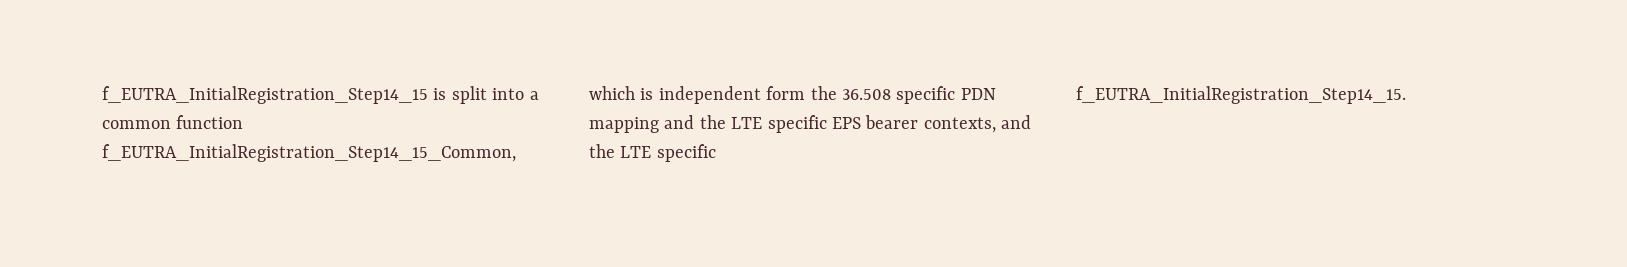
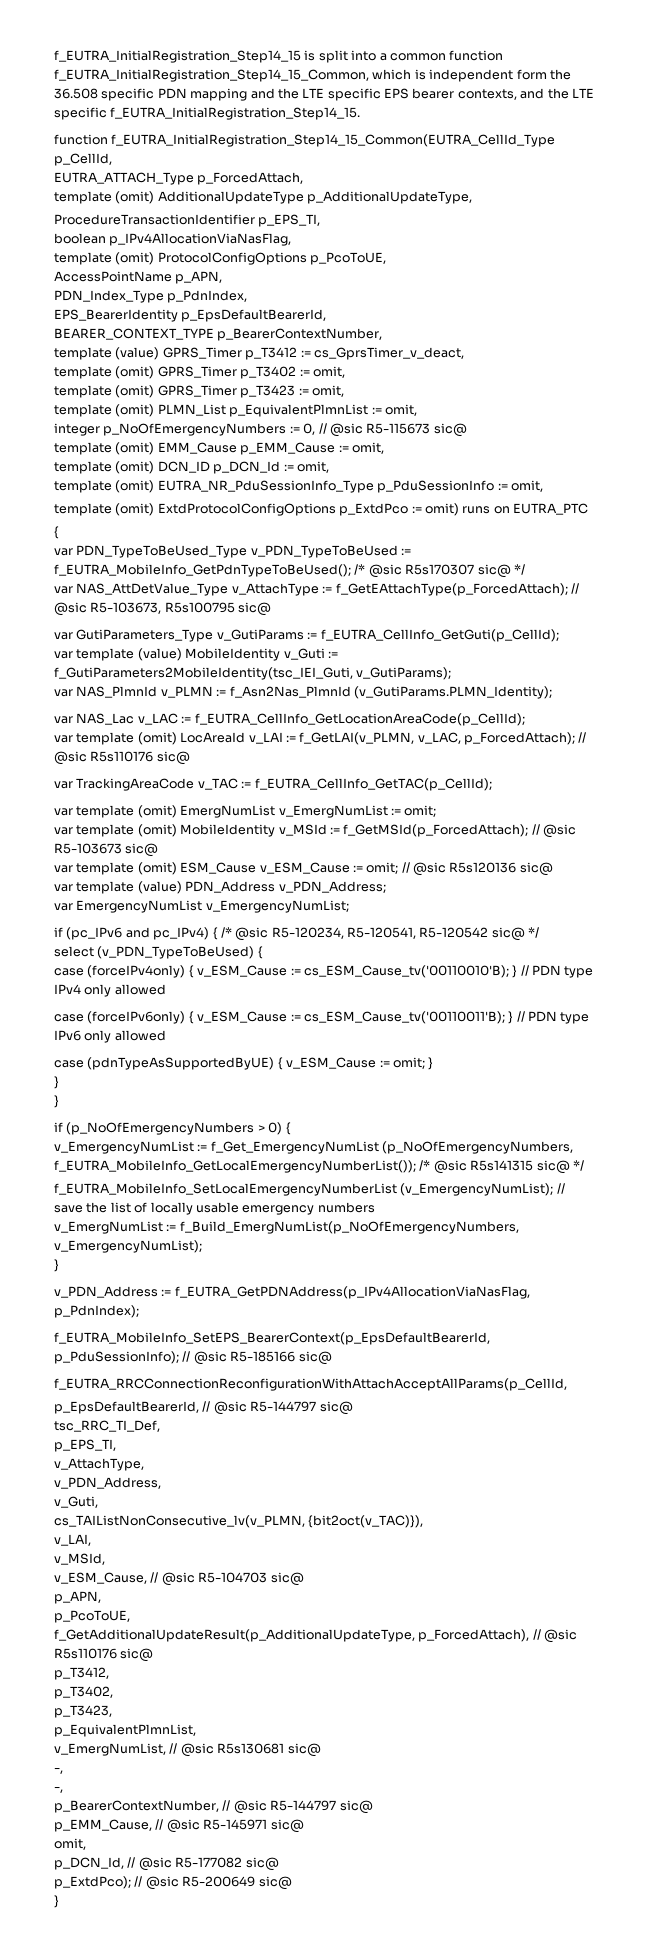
(1406, 95) none -> [54,134,556,147] [54,153,112,166] [54,172,304,185] [54,191,473,204] [54,214,321,227] [54,233,292,246] [54,252,387,265] [54,271,223,284] [54,290,248,303] [54,309,327,322] [54,328,383,341] [54,347,464,360] [54,366,345,379] [54,385,344,398] [54,404,417,417] [54,423,467,437] [54,442,384,455] [54,461,329,474] [54,480,543,493] [54,503,588,516] [54,526,59,539] [54,545,412,558] [54,564,525,578] [54,583,579,596] [54,602,272,616] [54,629,559,642] [54,648,338,661] [54,667,452,680] [54,686,552,699] [54,713,525,726] [54,732,587,745] [54,751,190,765] [54,778,492,791] [54,805,437,818] [54,824,576,838] [54,843,159,857] [54,862,553,876] [54,881,386,894] [54,900,349,913] [54,927,540,941] [54,946,263,959] [54,965,594,978] [54,984,166,997] [54,1011,590,1024] [54,1030,166,1043] [54,1057,434,1070] [54,1076,59,1089] [54,1095,59,1108] [54,1122,291,1135] [54,1141,574,1154] [54,1160,584,1174] [54,1183,565,1196] [54,1202,375,1215] [54,1221,519,1234] [54,1240,202,1253] [54,1259,59,1272] [54,1286,530,1299] [54,1305,139,1318] [54,1332,490,1345] [54,1351,332,1365] [54,1378,567,1391] [54,1401,353,1415] [54,1420,160,1432] [54,1439,116,1452] [54,1458,144,1471] [54,1477,161,1489] [54,1496,98,1508] [54,1515,424,1528] [54,1534,91,1546] [54,1553,105,1565] [54,1572,304,1586] [54,1591,101,1604] [54,1610,130,1623] [54,1629,578,1643] [54,1648,154,1662] [54,1667,109,1680] [54,1686,113,1699] [54,1705,112,1718] [54,1724,196,1737] [54,1743,321,1757] [54,1768,63,1774] [54,1787,63,1793] [54,1800,373,1814] [54,1819,304,1833] [54,1838,86,1850] [54,1857,279,1871] [54,1876,292,1890] [54,1895,59,1908] // function f_EUTRA_InitialRegistration_Step14_15_Common(EUTRA_CellId_Type p_CellId, // EUTRA_ATTACH_Type p_ForcedAttach, // template (omit) AdditionalUpdateType p_AdditionalUpdateType, // ProcedureTransactionIdentifier p_EPS_TI, // boolean p_IPv4AllocationViaNasFlag, // template (omit) ProtocolConfigOptions p_PcoToUE, // AccessPointName p_APN, // PDN_Index_Type p_PdnIndex, // EPS_BearerIdentity p_EpsDefaultBearerId, // BEARER_CONTEXT_TYPE p_BearerContextNumber, // template (value) GPRS_Timer p_T3412 := cs_GprsTimer_v_deact, // template (omit) GPRS_Timer p_T3402 := omit, // template (omit) GPRS_Timer p_T3423 := omit, // template (omit) PLMN_List p_EquivalentPlmnList := omit, // integer p_NoOfEmergencyNumbers := 0, // @sic R5-115673 sic@ // template (omit) EMM_Cause p_EMM_Cause := omit, // template (omit) DCN_ID p_DCN_Id := omit, // template (omit) EUTRA_NR_PduSessionInfo_Type p_PduSessionInfo := omit, // template (omit) ExtdProtocolConfigOptions p_ExtdPco := omit) runs on EUTRA_PTC // { // var PDN_TypeToBeUsed_Type v_PDN_TypeToBeUsed := f_EUTRA_MobileInfo_GetPdnTypeToBeUsed(); /* @sic R5s170307 sic@ */ // var NAS_AttDetValue_Type v_AttachType := f_GetEAttachType(p_ForcedAttach); // @sic R5-103673, R5s100795 sic@ // var GutiParameters_Type v_GutiParams := f_EUTRA_CellInfo_GetGuti(p_CellId); // var template (value) MobileIdentity v_Guti := f_GutiParameters2MobileIdentity(tsc_IEI_Guti, v_GutiParams); // var NAS_PlmnId v_PLMN := f_Asn2Nas_PlmnId (v_GutiParams.PLMN_Identity); // var NAS_Lac v_LAC := f_EUTRA_CellInfo_GetLocationAreaCode(p_CellId); // var template (omit) LocAreaId v_LAI := f_GetLAI(v_PLMN, v_LAC, p_ForcedAttach); // @sic R5s110176 sic@ // var TrackingAreaCode v_TAC := f_EUTRA_CellInfo_GetTAC(p_CellId); // var template (omit) EmergNumList v_EmergNumList := omit; // var template (omit) MobileIdentity v_MSId := f_GetMSId(p_ForcedAttach); // @sic R5-103673 sic@ // var template (omit) ESM_Cause v_ESM_Cause := omit; // @sic R5s120136 sic@ // var template (value) PDN_Address v_PDN_Address; // var EmergencyNumList v_EmergencyNumList; // if (pc_IPv6 and pc_IPv4) { /* @sic R5-120234, R5-120541, R5-120542 sic@ */ // select (v_PDN_TypeToBeUsed) { // case (forceIPv4only) { v_ESM_Cause := cs_ESM_Cause_tv('00110010'B); } // PDN type IPv4 only allowed // case (forceIPv6only) { v_ESM_Cause := cs_ESM_Cause_tv('00110011'B); } // PDN type IPv6 only allowed // case (pdnTypeAsSupportedByUE) { v_ESM_Cause := omit; } // } // } // if (p_NoOfEmergencyNumbers > 0) { // v_EmergencyNumList := f_Get_EmergencyNumList (p_NoOfEmergencyNumbers, f_EUTRA_MobileInfo_GetLocalEmergencyNumberList()); /* @sic R5s141315 sic@ */ // f_EUTRA_MobileInfo_SetLocalEmergencyNumberList (v_EmergencyNumList); // save the list of locally usable emergency numbers // v_EmergNumList := f_Build_EmergNumList(p_NoOfEmergencyNumbers, v_EmergencyNumList); // } // v_PDN_Address := f_EUTRA_GetPDNAddress(p_IPv4AllocationViaNasFlag, p_PdnIndex); // f_EUTRA_MobileInfo_SetEPS_BearerContext(p_EpsDefaultBearerId, p_PduSessionInfo); // @sic R5-185166 sic@ // f_EUTRA_RRCConnectionReconfigurationWithAttachAcceptAllParams(p_CellId, // p_EpsDefaultBearerId, // @sic R5-144797 sic@ // tsc_RRC_TI_Def, // p_EPS_TI, // v_AttachType, // v_PDN_Address, // v_Guti, // cs_TAIListNonConsecutive_lv(v_PLMN, {bit2oct(v_TAC)}), // v_LAI, // v_MSId, // v_ESM_Cause, // @sic R5-104703 sic@ // p_APN, // p_PcoToUE, // f_GetAdditionalUpdateResult(p_AdditionalUpdateType, p_ForcedAttach), // @sic R5s110176 sic@ // p_T3412, // p_T3402, // p_T3423, // p_EquivalentPlmnList, // v_EmergNumList, // @sic R5s130681 sic@ // -, // -, // p_BearerContextNumber, // @sic R5-144797 sic@ // p_EMM_Cause, // @sic R5-145971 sic@ // omit, // p_DCN_Id, // @sic R5-177082 sic@ // p_ExtdPco); // @sic R5-200649 sic@ // }

